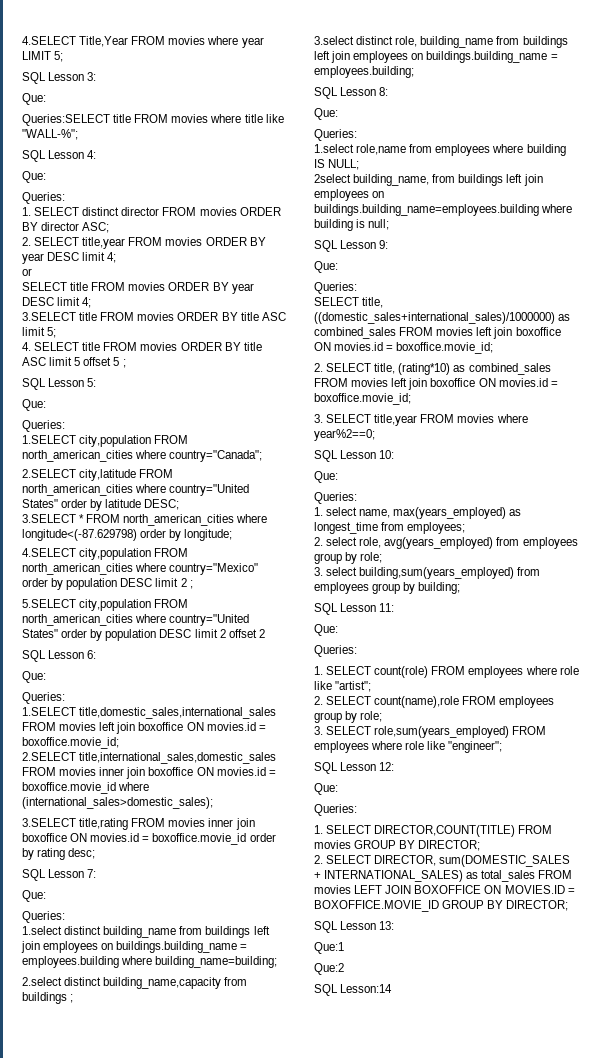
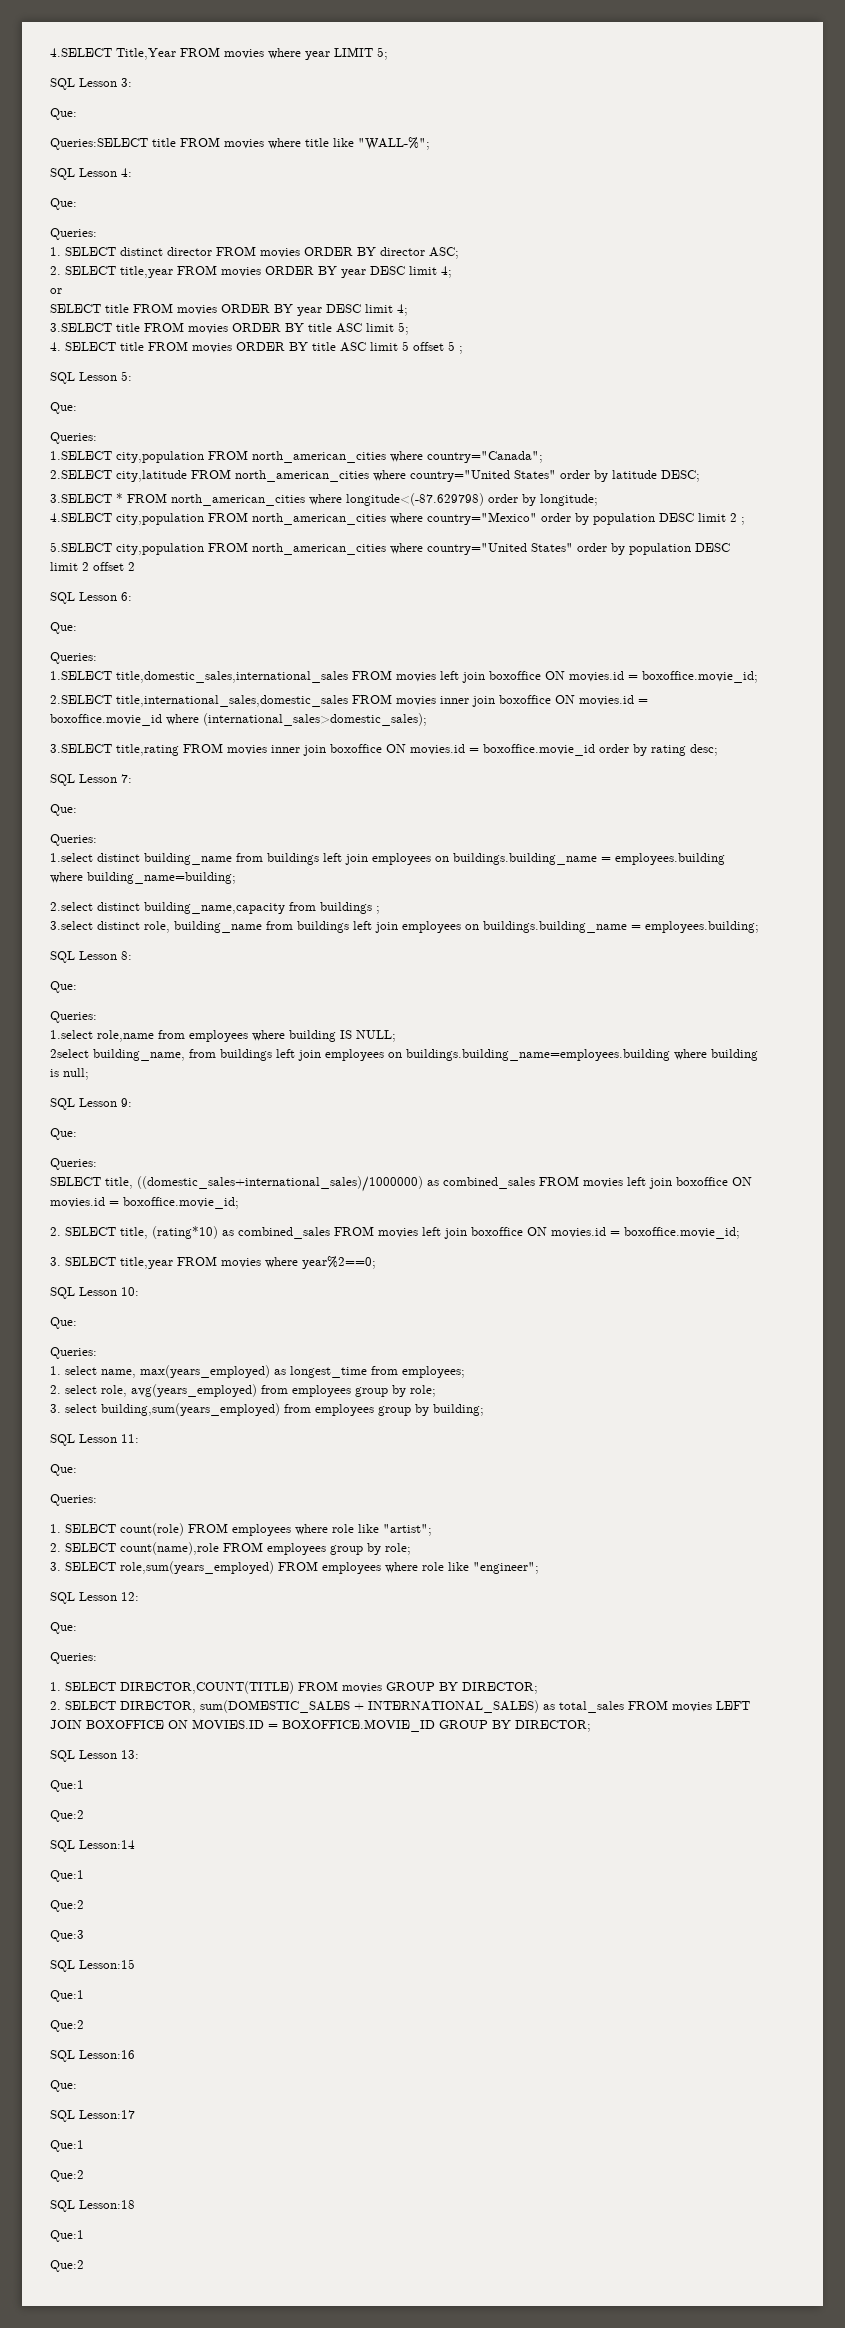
(393, 988) none -> [50,1870,84,1882] [50,1900,84,1912] [50,1930,84,1942] [50,1959,135,1972] [50,1990,84,2002] [50,2020,84,2032] [50,2050,135,2062] [50,2080,77,2092] [50,2110,135,2122] [50,2140,84,2152] [50,2170,84,2182] [50,2200,135,2212] [50,2230,84,2242] [50,2260,84,2272] // Que:1 // Que:2 // Que:3 // SQL Lesson:15 // Que:1 // Que:2 // SQL Lesson:16 // Que: // SQL Lesson:17 // Que:1 // Que:2 // SQL Lesson:18 // Que:1 // Que:2

